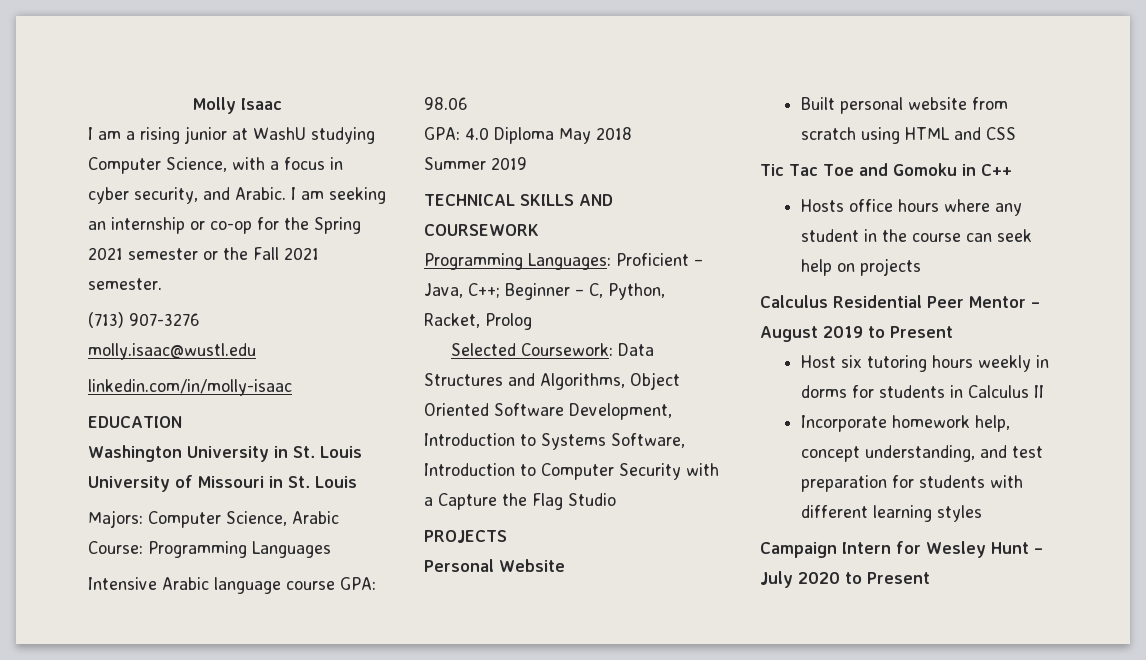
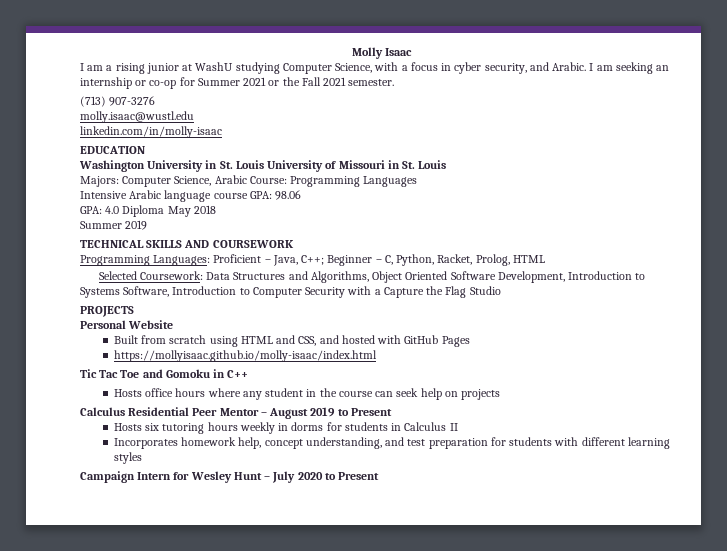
[284,217,361,234] [88,247,198,260] the Spring 2021 semester -> [197,77,267,86] Summer 2021
[485,313,532,330] Prolog -> [475,254,545,266] Prolog, HTML
[840,97,968,114] personal website -> (138, 339) none
[986,127,1017,140] CSS -> [298,335,470,347] [113,350,377,362] CSS, and hosted with GitHub Pages // https://mollyisaac.github.io/molly-isaac/index.html
[801,355,837,368] Host -> [113,423,142,431] Hosts
[801,415,888,432] Incorporate -> [113,438,178,449] Incorporates

